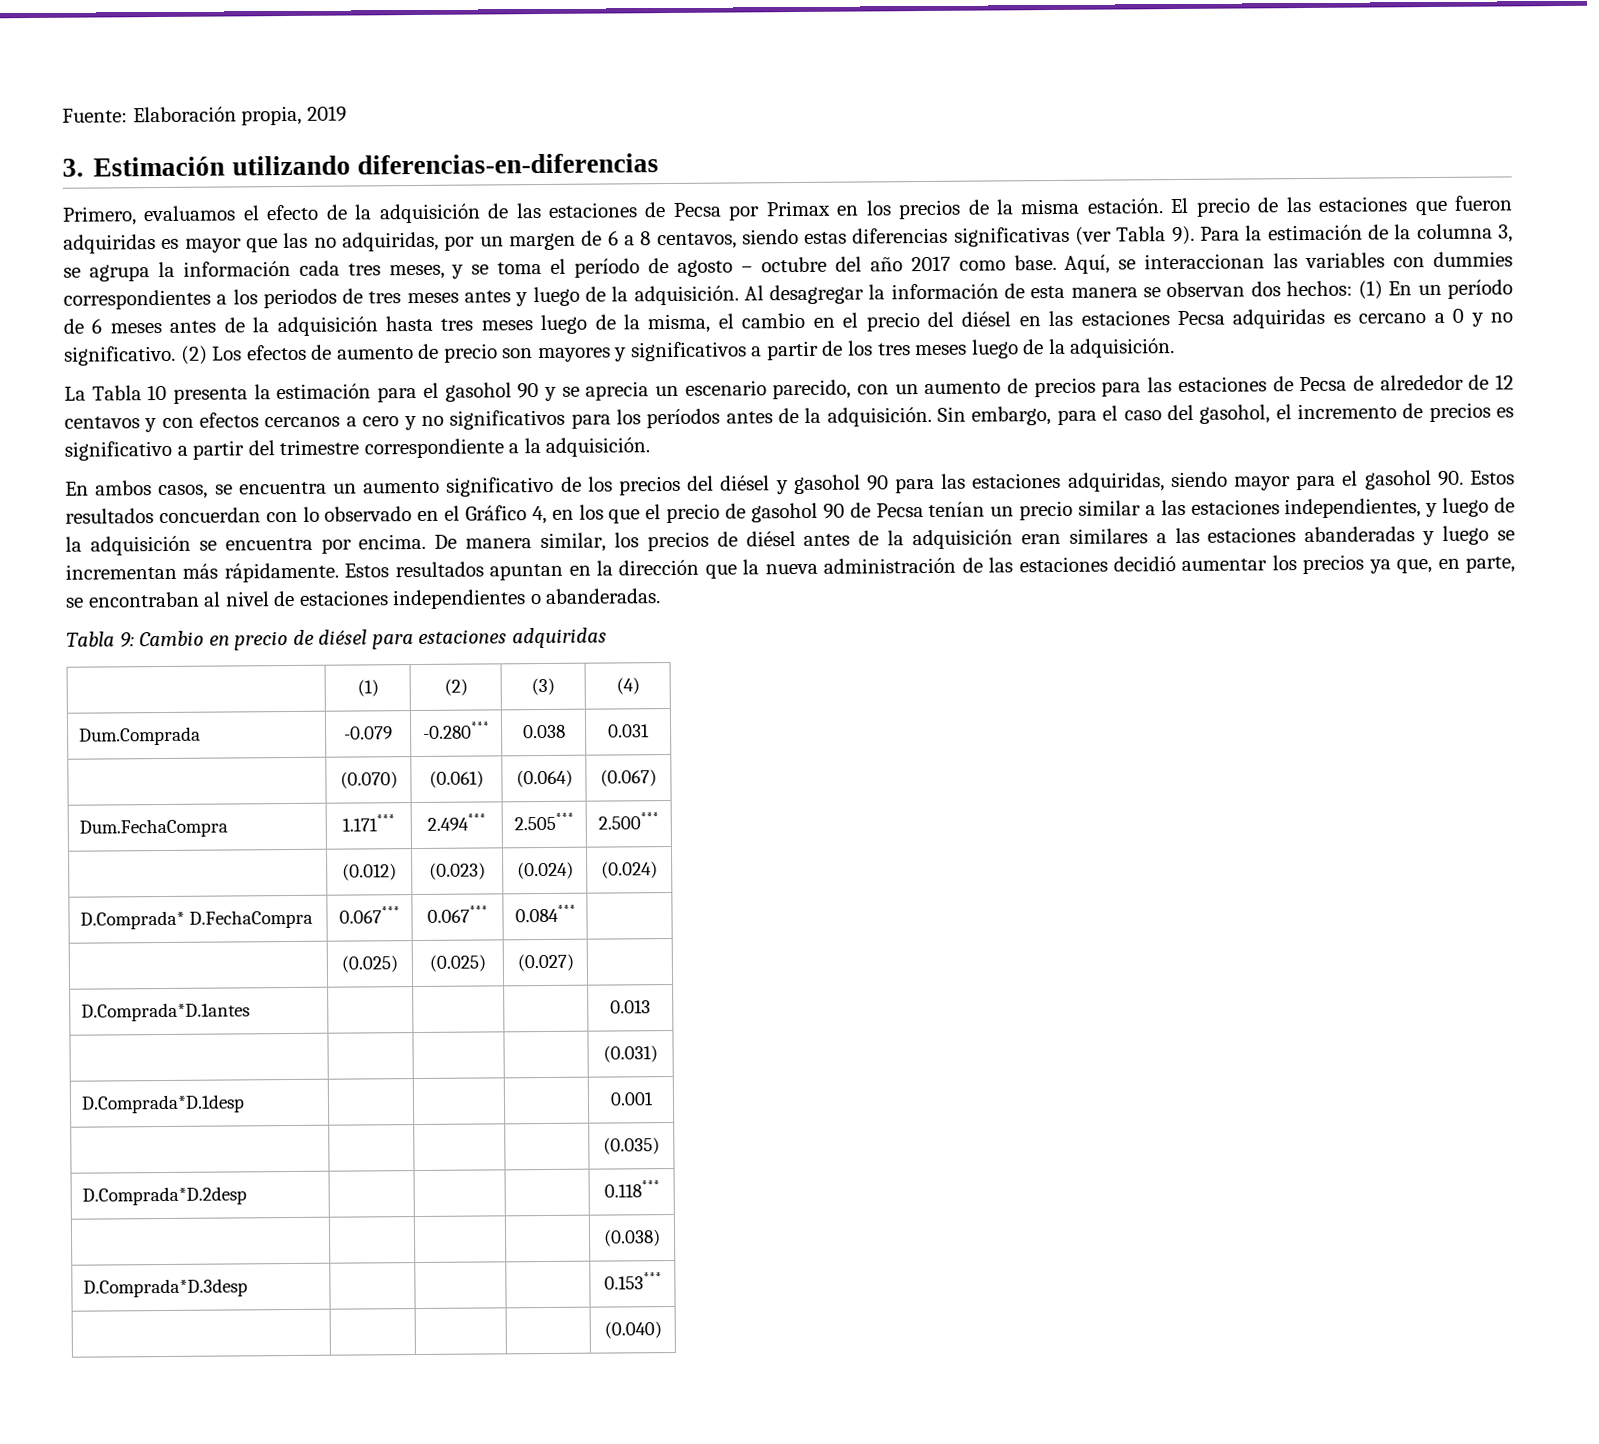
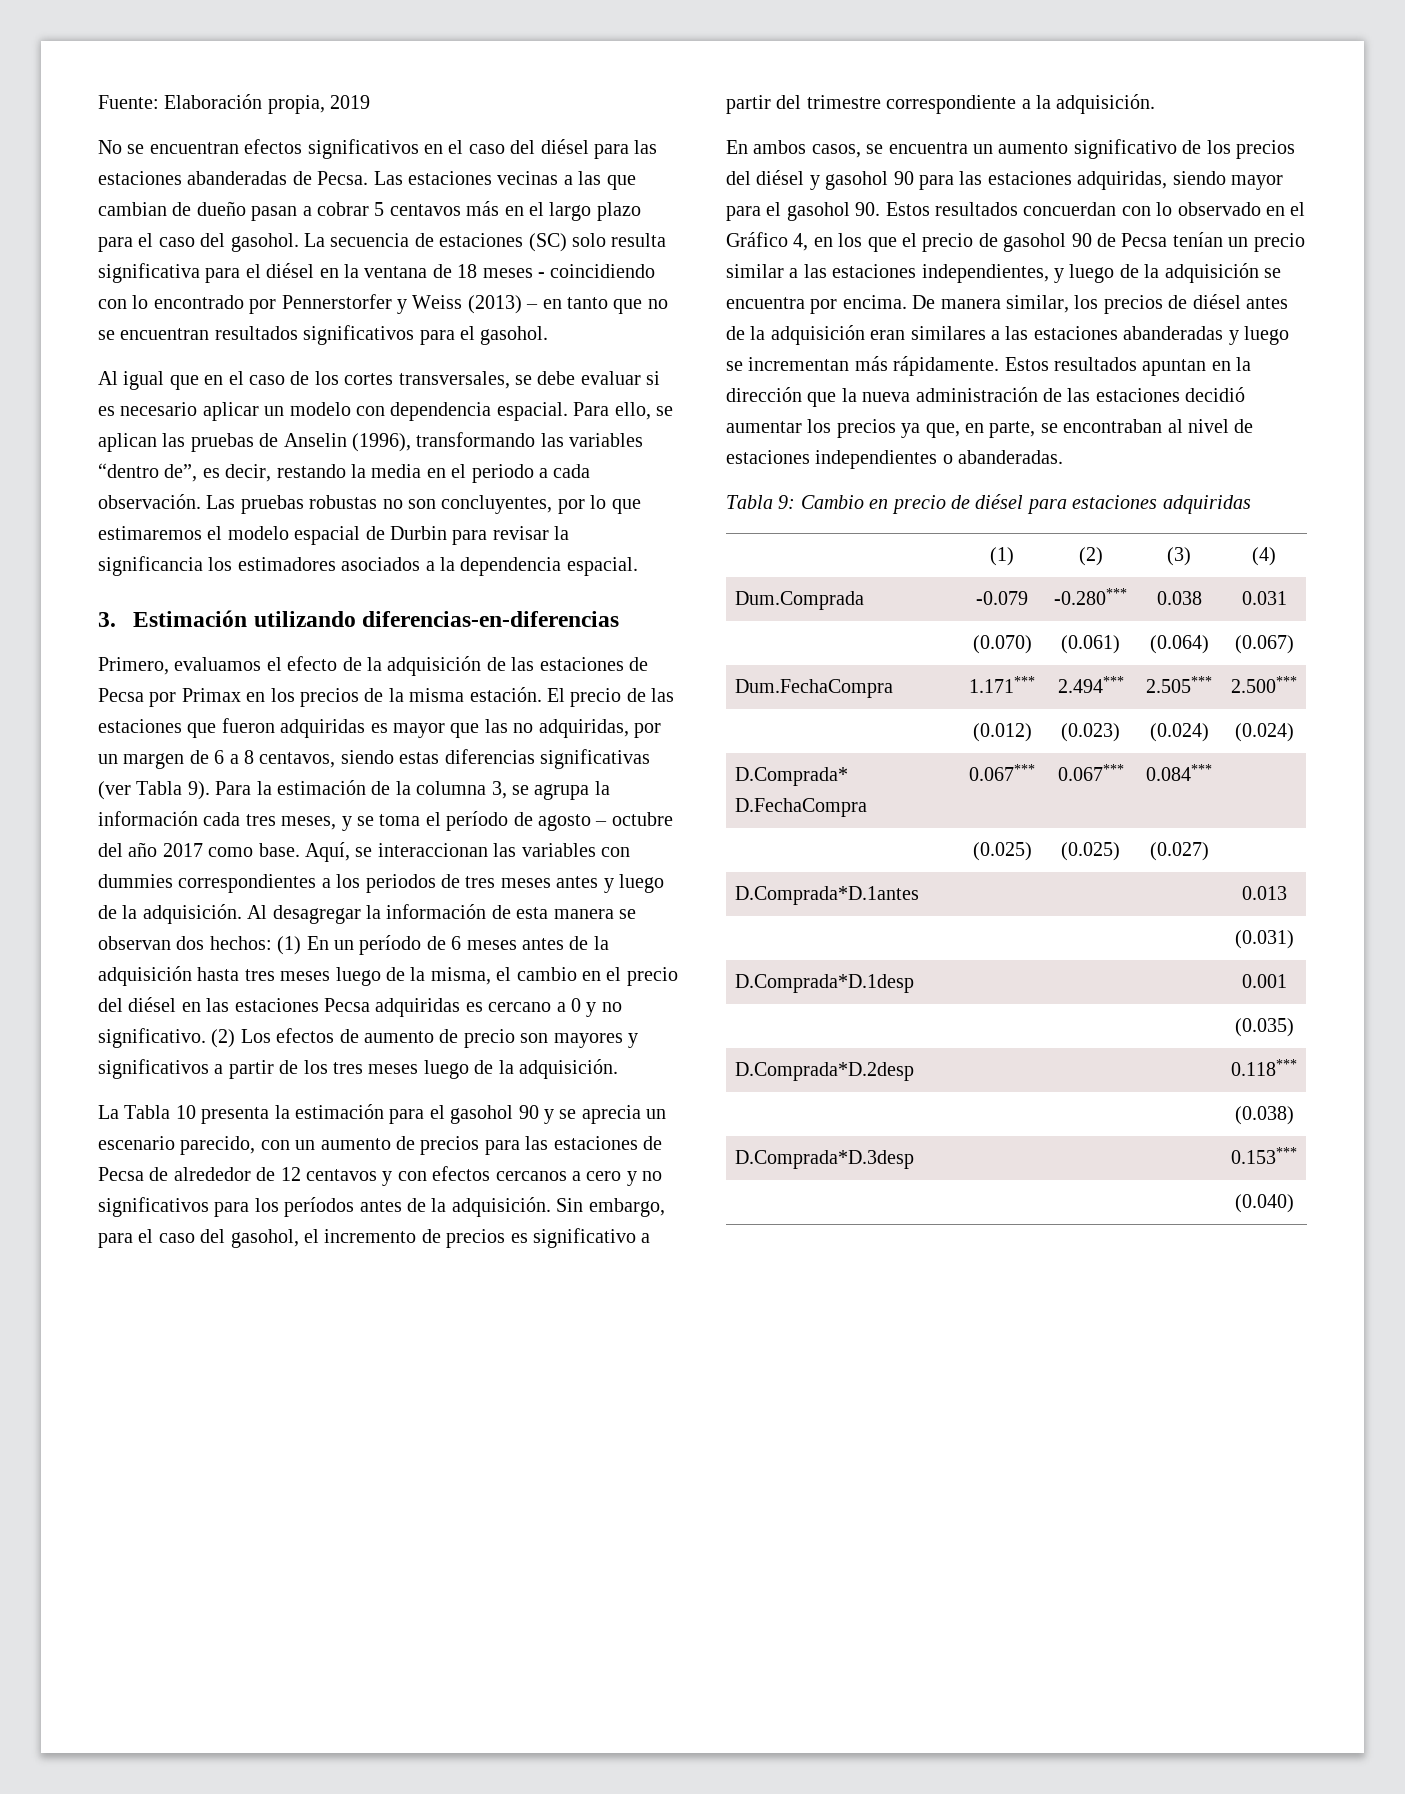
(347, 113) none -> [98,139,658,159] [98,171,636,190] [98,201,641,221] [98,233,667,252] [98,263,656,283] [98,294,668,314] [98,325,549,345] [98,371,661,390] [98,402,673,421] [98,432,644,452] [98,463,591,483] [98,494,641,514] [98,526,570,545] [98,556,638,576] // No se encuentran efectos significativos en el caso del diésel para las estaciones abanderadas de Pecsa. Las estaciones vecinas a las que cambian de dueño pasan a cobrar 5 centavos más en el largo plazo para el caso del gasohol. La secuencia de estaciones (SC) solo resulta significativa para el diésel en la ventana de 18 meses - coincidiendo con lo encontrado por Pennerstorfer y Weiss (2013) – en tanto que no se encuentran resultados significativos para el gasohol. // Al igual que en el caso de los cortes transversales, se debe evaluar si es necesario aplicar un modelo con dependencia espacial. Para ello, se aplican las pruebas de Anselin (1996), transformando las variables “dentro de”, es decir, restando la media en el periodo a cada observación. Las pruebas robustas no son concluyentes, por lo que estimaremos el modelo espacial de Durbin para revisar la significancia los estimadores asociados a la dependencia espacial.

